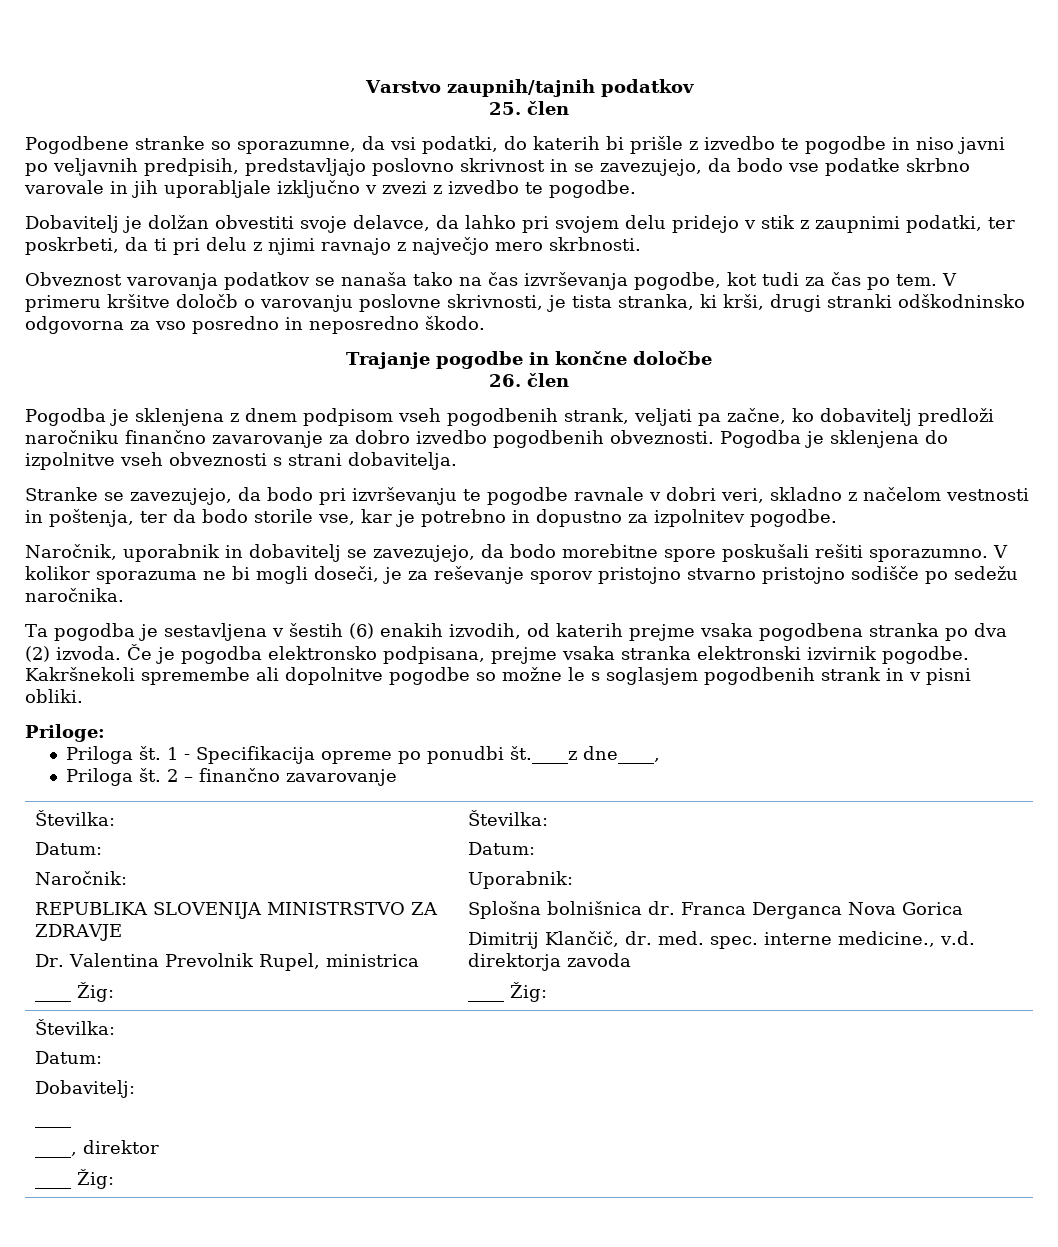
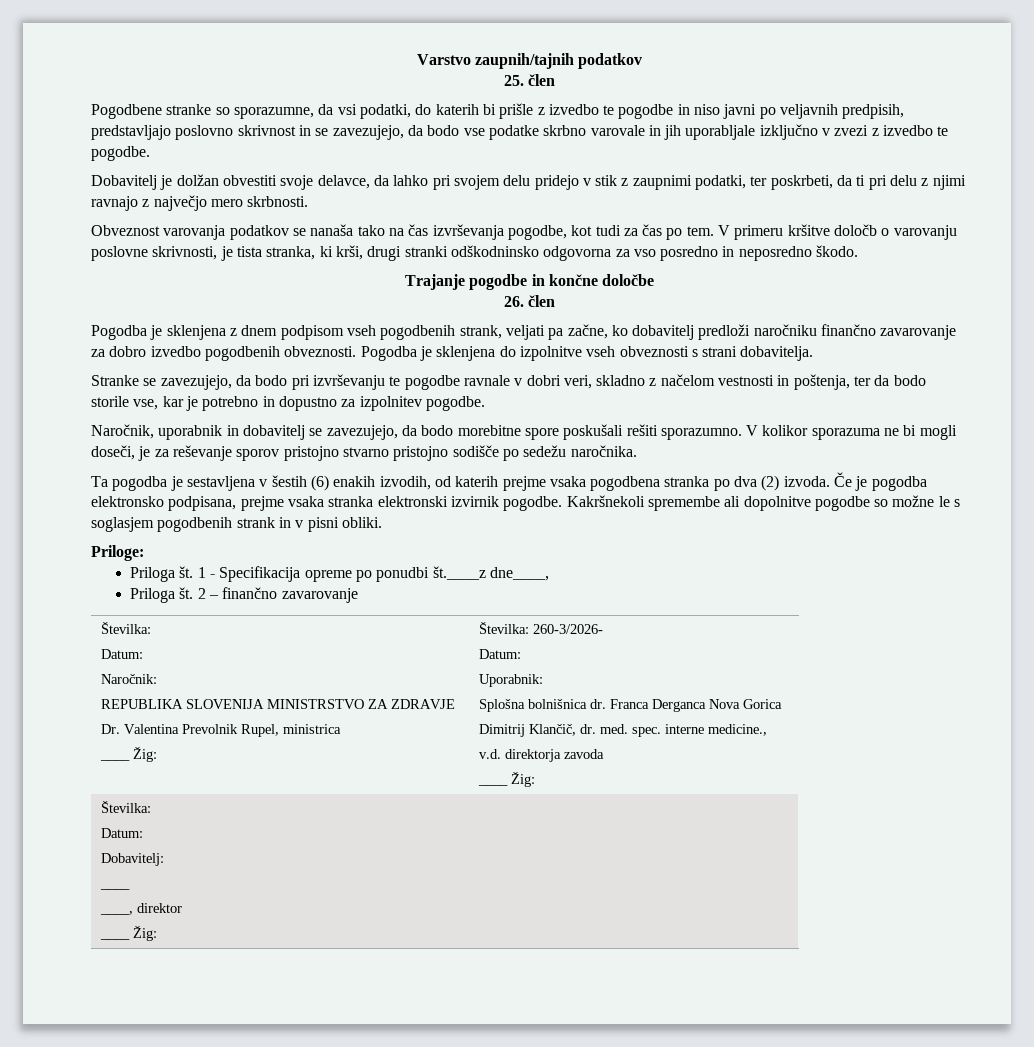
(548, 818) none -> [532,624,603,634] 260-3/2026-
(935, 939) none -> (767, 730) //

